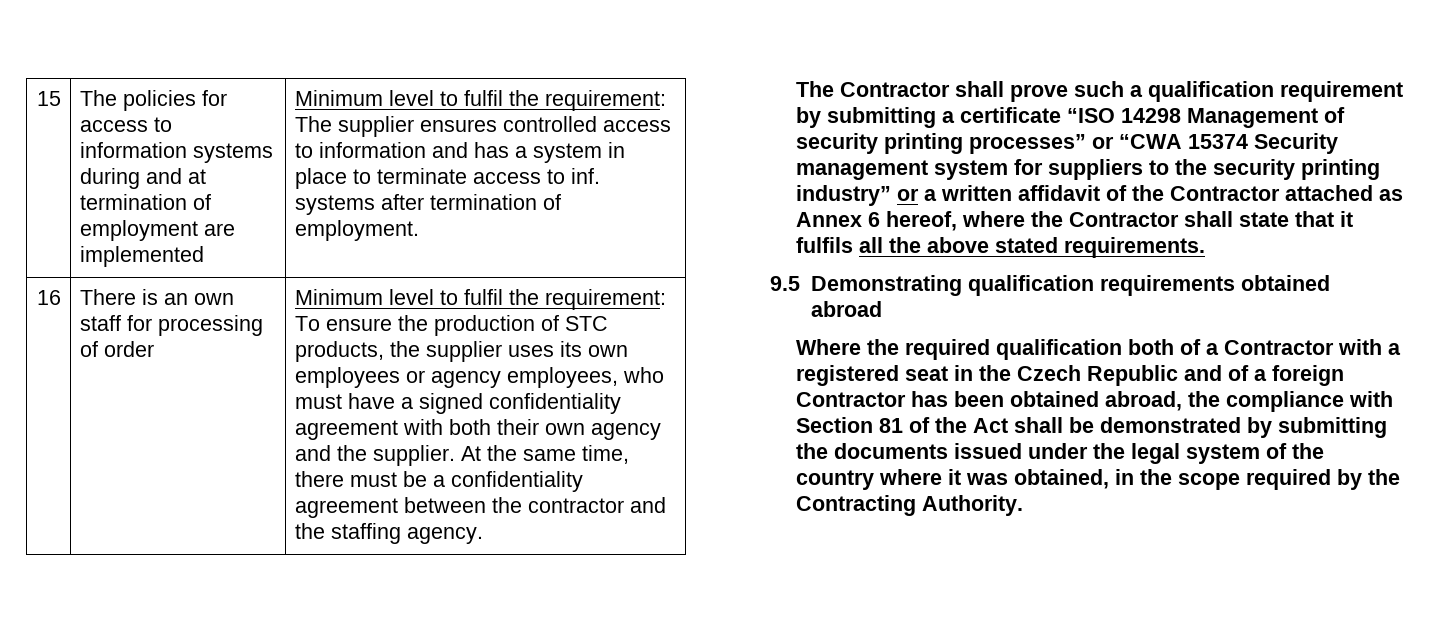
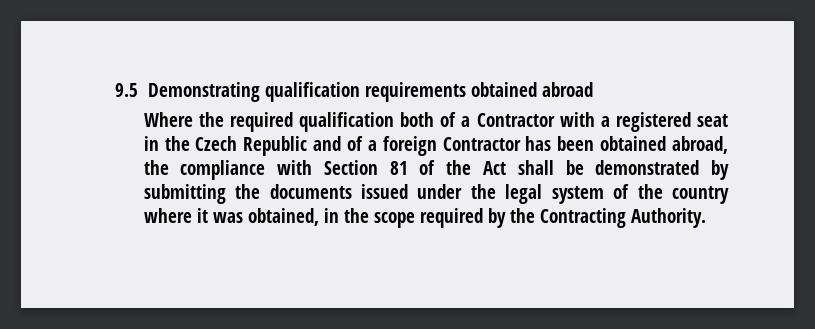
[36,91,61,106] [79,90,227,111] [79,117,172,132] [79,142,273,163] [79,168,206,189] [79,194,211,210] [79,220,235,241] [79,246,204,267] [294,90,666,111] [294,116,671,137] [294,142,625,163] [294,168,600,189] [294,194,561,215] [294,220,419,241] [36,290,61,305] [79,289,234,305] [79,315,263,336] [79,341,154,357] [294,289,666,310] [294,315,608,336] [294,341,628,362] [294,367,664,388] [294,393,621,414] [294,419,661,440] [294,445,629,466] [294,471,583,492] [294,497,666,518] [294,523,483,544] [796,81,1404,102] [796,107,1346,128] [796,133,1339,154] [796,159,1381,180] [796,185,1404,206] [796,211,1354,231] [796,237,1206,258] 15 | The policies for access to information systems during and at termination of employment are implemented | Minimum level to fulfil the requirement: The supplier ensures controlled access to information and has a system in place to terminate access to inf. systems after termination of employment. // 16 | There is an own staff for processing of order | Minimum level to fulfil the requirement: To ensure the production of STC products, the supplier uses its own employees or agency employees, who must have a signed confidentiality agreement with both their own agency and the supplier. At the same time, there must be a confidentiality agreement between the contractor and the staffing agency. // The Contractor shall prove such a qualification requirement by submitting a certificate “ISO 14298 Management of security printing processes” or “CWA 15374 Security management system for suppliers to the security printing industry” or a written affidavit of the Contractor attached as Annex 6 hereof, where the Contractor shall state that it fulfils all the above stated requirements. // -> (115, 90) none

